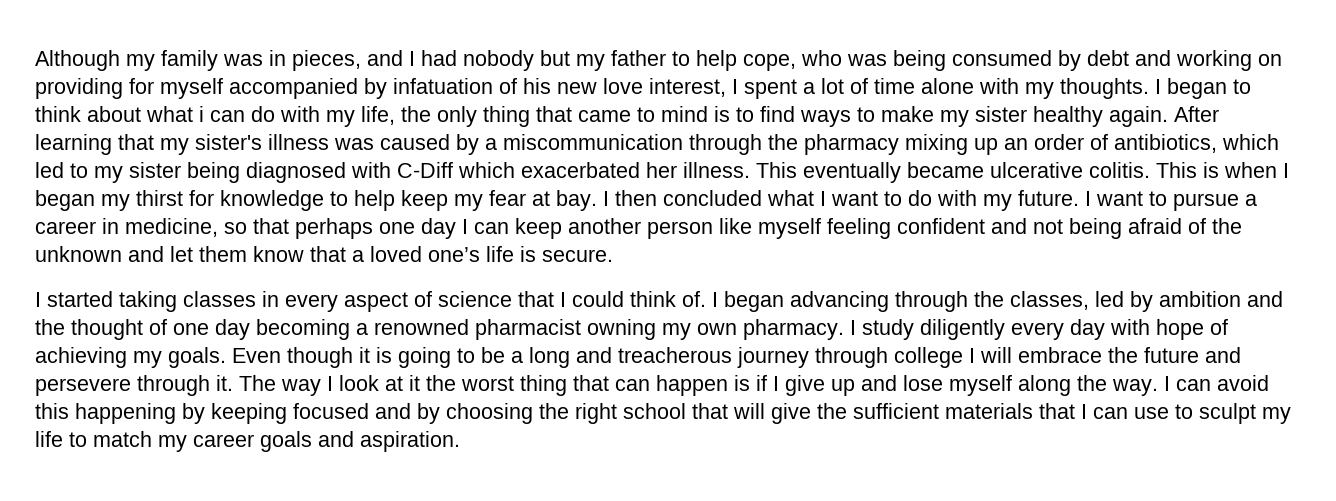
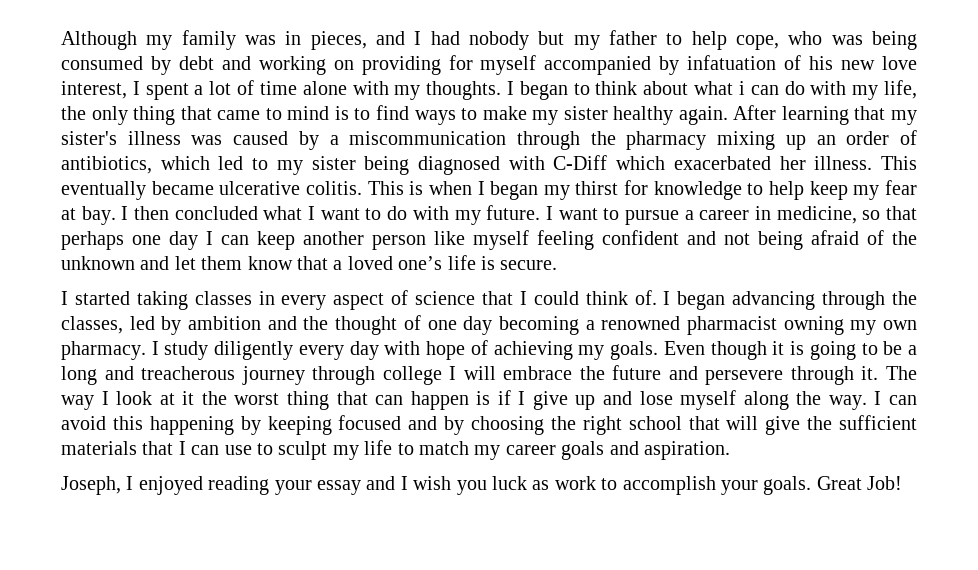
(460, 441) none -> [61,476,903,495] // Joseph, I enjoyed reading your essay and I wish you luck as work to accomplish your goals. Great Job!

